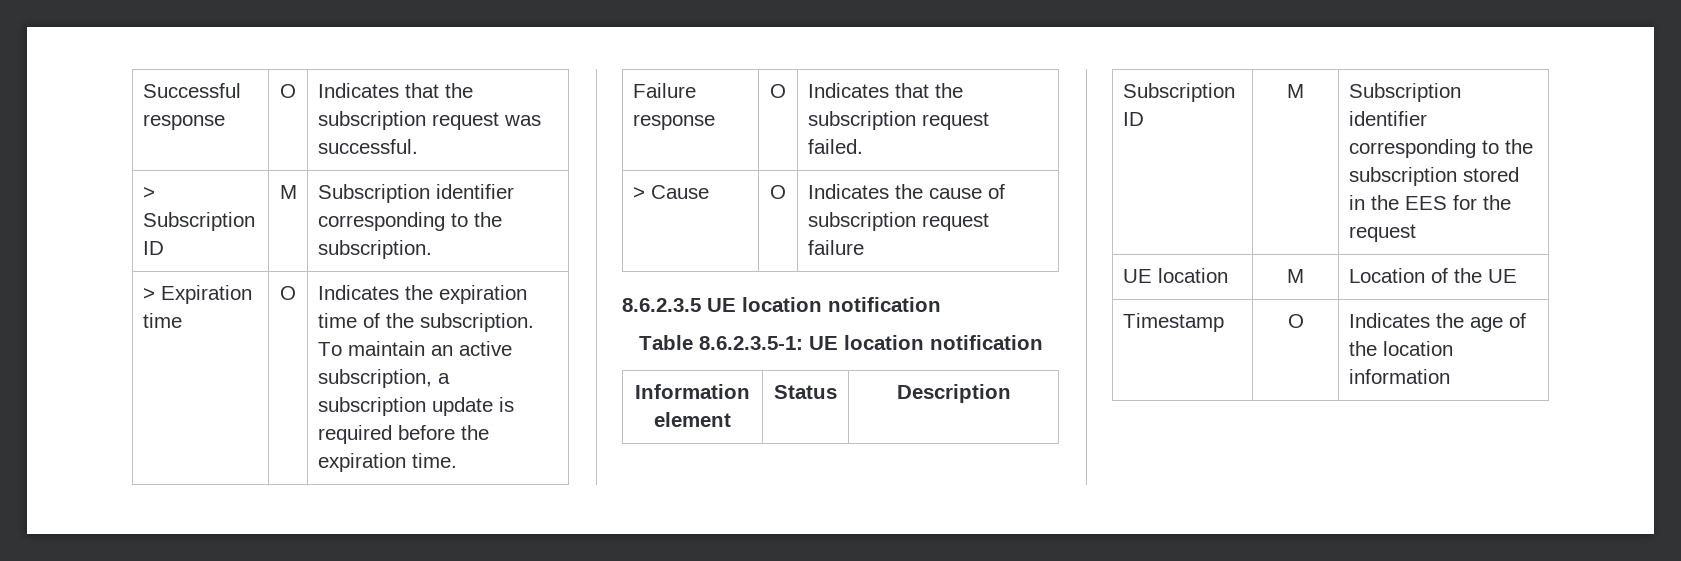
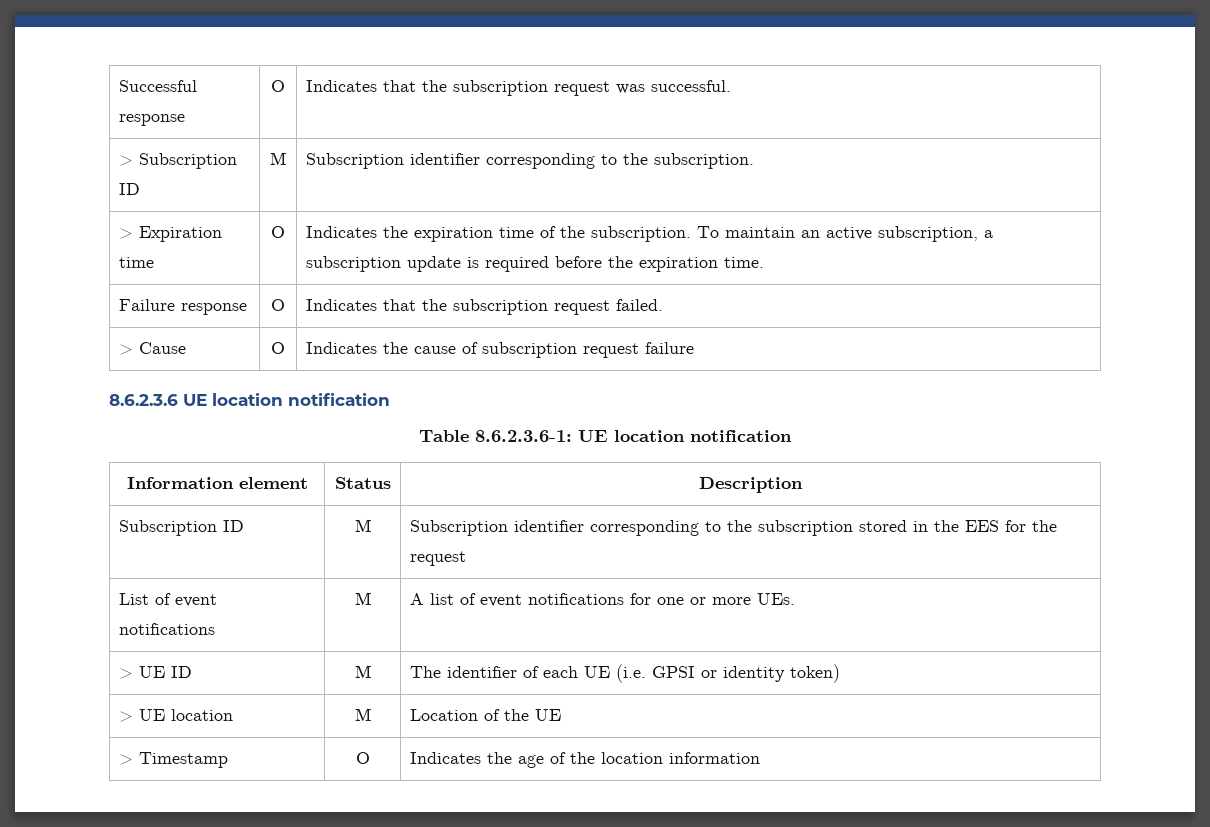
[622,298,701,312] 8.6.2.3.5 -> [109,394,178,406] 8.6.2.3.6
[698,336,803,350] 8.6.2.3.5-1: -> [475,430,572,442] 8.6.2.3.6-1:
(1416, 233) none -> [118,593,217,607] [118,623,215,635] [354,592,371,605] [409,593,795,607] [118,666,192,679] [354,665,371,678] [409,664,840,683] [118,711,133,722] List of event notifications | M | A list of event notifications for one or more UEs. // > UE ID | M | The identifier of each UE (i.e. GPSI or identity token) // >
(1517, 276) none -> [118,754,133,765] >

